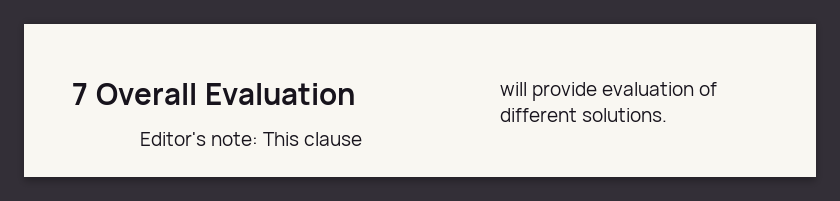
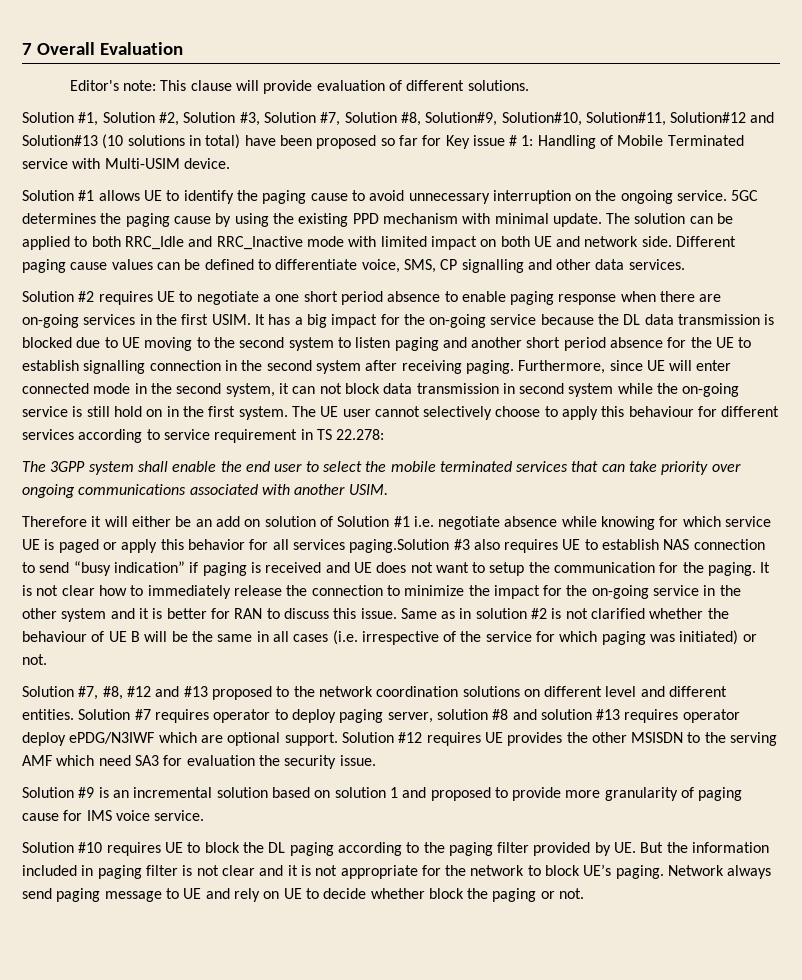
(667, 115) none -> [22,112,775,126] [22,134,744,149] [22,158,230,169] [22,190,759,204] [22,213,734,227] [22,236,737,250] [22,259,685,273] [22,291,722,305] [22,314,775,328] [22,337,752,351] [22,360,732,374] [22,383,740,397] [22,406,780,420] [22,429,385,443] [22,461,741,475] [22,484,388,498] [22,516,772,530] [22,539,765,553] [22,561,771,576] [22,585,741,599] [22,608,729,622] [22,630,757,645] [22,654,47,665] [22,686,728,700] [22,709,740,723] [22,732,778,746] [22,755,376,769] [22,787,743,801] [22,810,205,821] [22,842,770,856] [22,864,772,879] [22,888,585,902] // Solution #1, Solution #2, Solution #3, Solution #7, Solution #8, Solution#9, Solution#10, Solution#11, Solution#12 and Solution#13 (10 solutions in total) have been proposed so far for Key issue # 1: Handling of Mobile Terminated service with Multi-USIM device. // Solution #1 allows UE to identify the paging cause to avoid unnecessary interruption on the ongoing service. 5GC determines the paging cause by using the existing PPD mechanism with minimal update. The solution can be applied to both RRC_Idle and RRC_Inactive mode with limited impact on both UE and network side. Different paging cause values can be defined to differentiate voice, SMS, CP signalling and other data services. // Solution #2 requires UE to negotiate a one short period absence to enable paging response when there are on-going services in the first USIM. It has a big impact for the on-going service because the DL data transmission is blocked due to UE moving to the second system to listen paging and another short period absence for the UE to establish signalling connection in the second system after receiving paging. Furthermore, since UE will enter connected mode in the second system, it can not block data transmission in second system while the on-going service is still hold on in the first system. The UE user cannot selectively choose to apply this behaviour for different services according to service requirement in TS 22.278: // The 3GPP system shall enable the end user to select the mobile terminated services that can take priority over ongoing communications associated with another USIM. // Therefore it will either be an add on solution of Solution #1 i.e. negotiate absence while knowing for which service UE is paged or apply this behavior for all services paging.Solution #3 also requires UE to establish NAS connection to send “busy indication” if paging is received and UE does not want to setup the communication for the paging. It is not clear how to immediately release the connection to minimize the impact for the on-going service in the other system and it is better for RAN to discuss this issue. Same as in solution #2 is not clarified whether the behaviour of UE B will be the same in all cases (i.e. irrespective of the service for which paging was initiated) or not. // Solution #7, #8, #12 and #13 proposed to the network coordination solutions on different level and different entities. Solution #7 requires operator to deploy paging server, solution #8 and solution #13 requires operator deploy ePDG/N3IWF which are optional support. Solution #12 requires UE provides the other MSISDN to the serving AMF which need SA3 for evaluation the security issue. // Solution #9 is an incremental solution based on solution 1 and proposed to provide more granularity of paging cause for IMS voice service. // Solution #10 requires UE to block the DL paging according to the paging filter provided by UE. But the information included in paging filter is not clear and it is not appropriate for the network to block UE’s paging. Network always send paging message to UE and rely on UE to decide whether block the paging or not.

